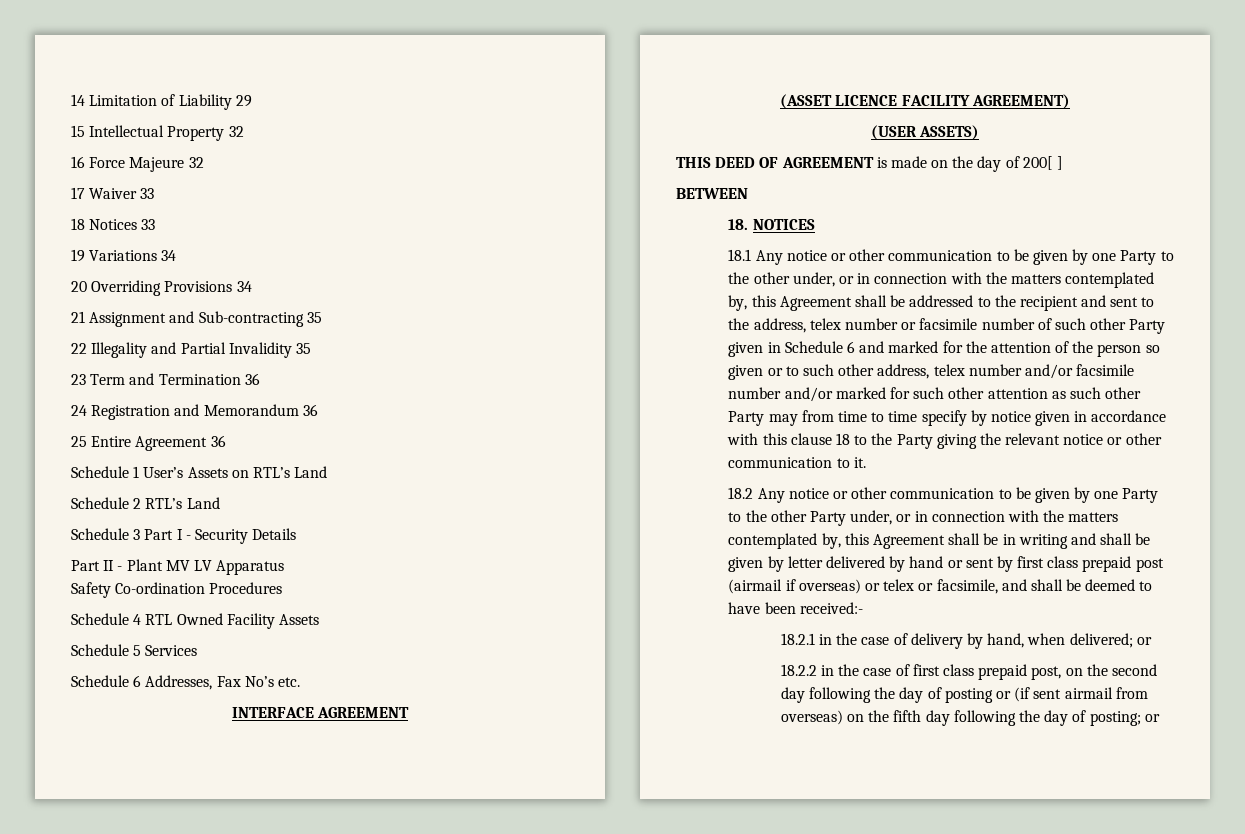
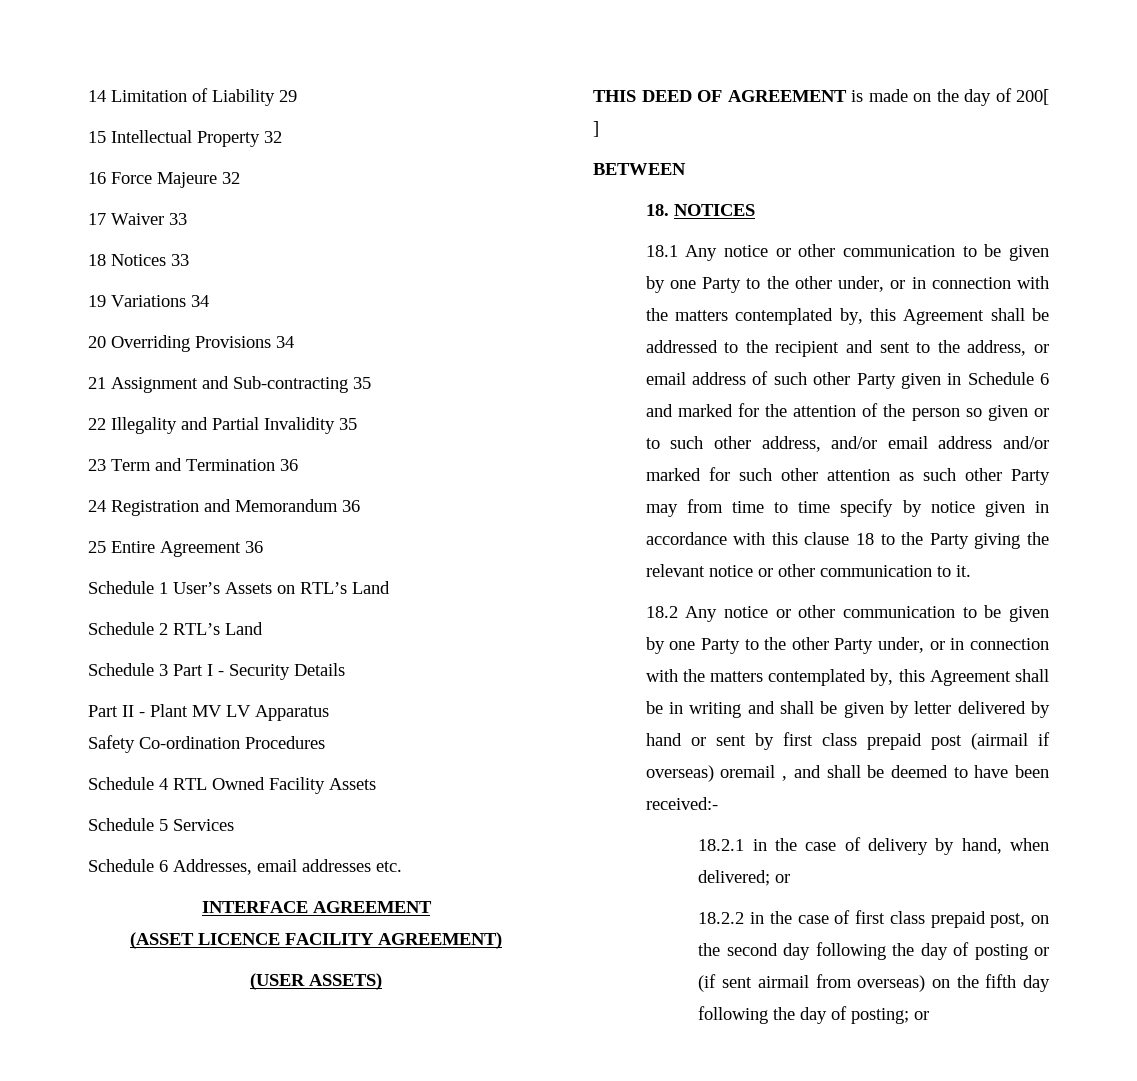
[216,676,274,687] Fax No’s -> [257,859,371,872] email addresses
[809,318,1035,330] telex number or facsimile number -> [1034,344,1049,353] [645,372,747,385] or email address
[933,364,1135,379] [728,387,782,399] telex number and/or facsimile number -> [831,436,993,449] and/or email address
[864,579,998,594] or telex or facsimile, -> [720,765,788,781] oremail ,

